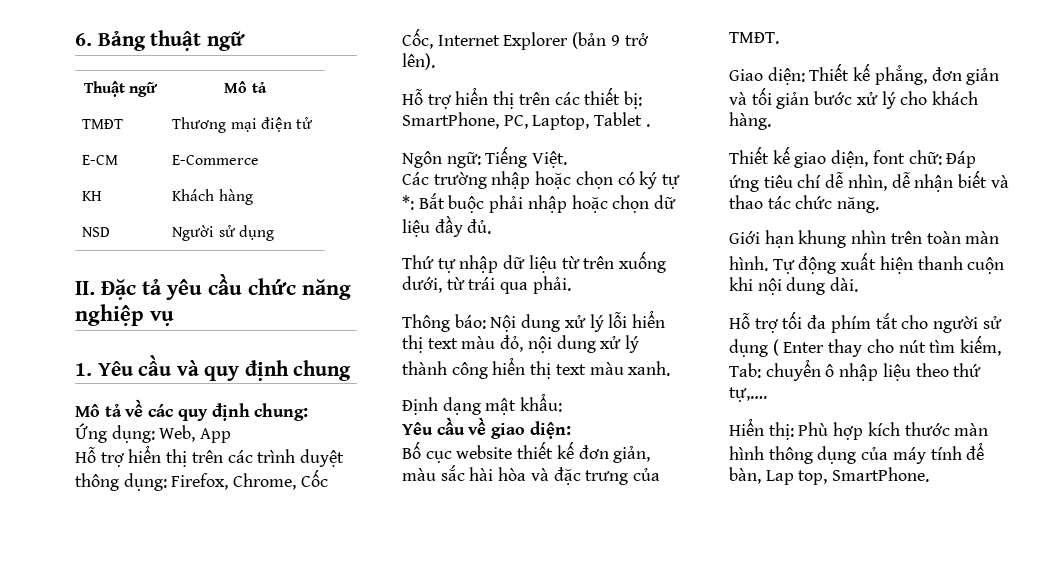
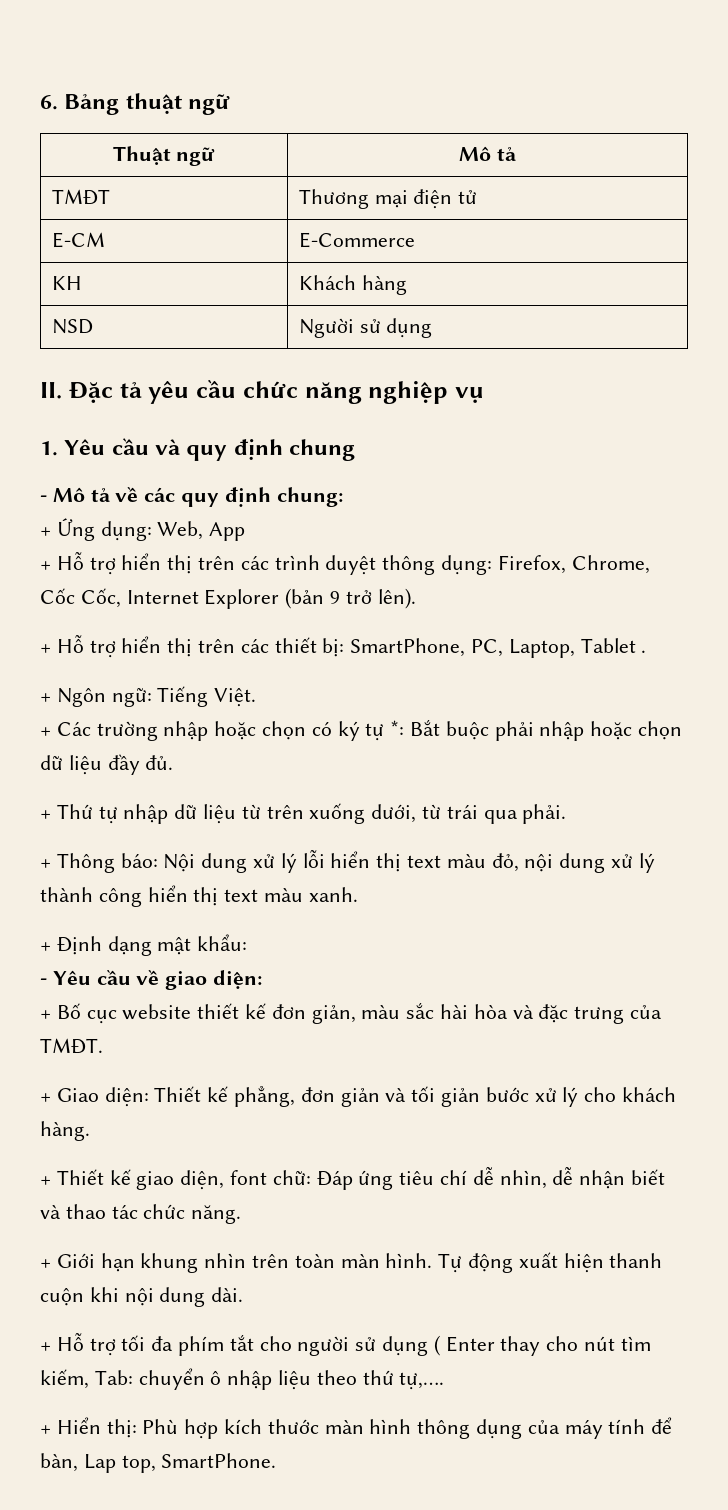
(352, 370) none -> [40,495,47,502] -
(309, 412) none -> [40,527,51,536] +
(232, 435) none -> [40,561,51,570] +
(435, 61) none -> [40,644,51,653] +
(650, 125) none -> [40,693,51,702] +
(568, 159) none -> [40,727,51,736] +
(492, 226) none -> [40,810,51,819] +
(571, 285) none -> [40,859,51,868] +
(671, 368) none -> [40,942,51,951] +
(563, 402) none -> [40,978,47,985] -
(571, 430) none -> [40,1010,51,1019] +
(779, 38) none -> [40,1093,51,1102] +
(771, 121) none -> [40,1176,51,1185] +
(880, 205) none -> [40,1259,51,1268] +
(859, 284) none -> [40,1342,51,1351] +
(767, 394) none -> [40,1425,51,1434] +

